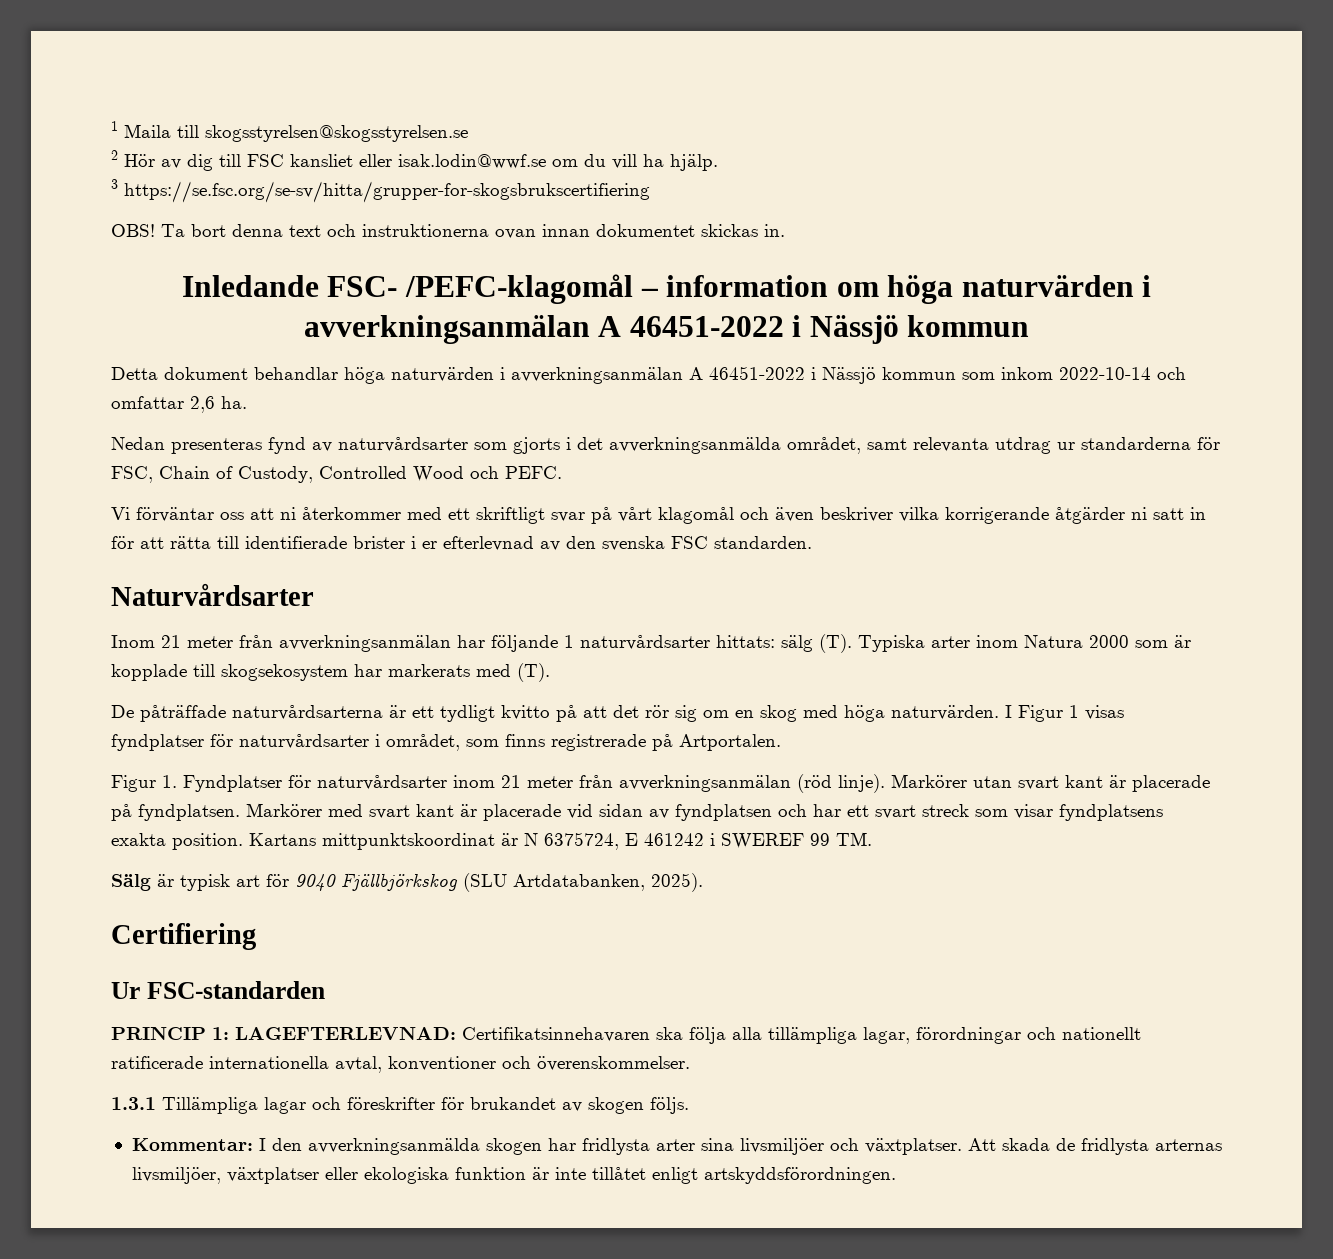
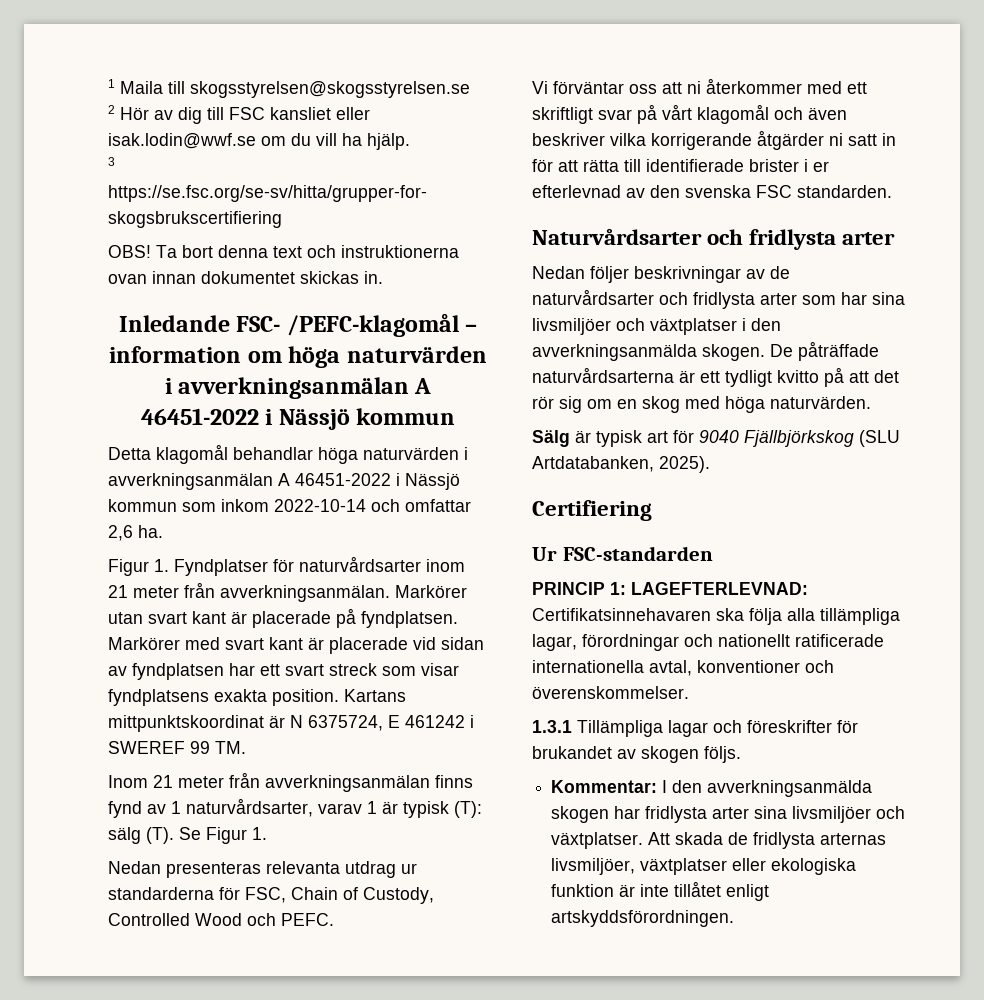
[164,367,248,380] dokument -> [156,444,228,464] klagomål
[111,437,907,454] Nedan presenteras fynd av naturvårdsarter som gjorts i det avverkningsanmälda området, samt -> [108,556,465,576] [108,582,467,602] [108,608,458,628] [108,637,484,654] [108,663,459,680] [108,689,406,706] [108,715,474,732] [108,741,246,754] [108,772,473,792] [108,798,482,818] [108,827,267,844] [108,861,261,878] Figur 1. Fyndplatser för naturvårdsarter inom 21 meter från avverkningsanmälan. Markörer utan svart kant är placerade på fyndplatsen. Markörer med svart kant är placerade vid sidan av fyndplatsen har ett svart streck som visar fyndplatsens exakta position. Kartans mittpunktskoordinat är N 6375724, E 461242 i SWEREF 99 TM. // Inom 21 meter från avverkningsanmälan finns fynd av 1 naturvårdsarter, varav 1 är typisk (T): sälg (T). Se Figur 1. // Nedan presenteras
[111,634,1191,653] [111,663,550,682] // Inom 21 meter från avverkningsanmälan har följande 1 naturvårdsarter hittats: sälg (T). Typiska arter inom Natura 2000 som är kopplade till skogsekosystem har markerats med (T). // -> [707,229,896,250] [532,266,790,283] [532,289,905,309] [532,318,781,335] [532,344,765,361] och fridlysta arter // Nedan följer beskrivningar av de naturvårdsarter och fridlysta arter som har sina livsmiljöer och växtplatser i den avverkningsanmälda skogen.
[1005,705,1124,722] [111,734,781,751] [111,774,1210,793] [111,803,1163,821] [111,832,872,850] I Figur 1 visas fyndplatser för naturvårdsarter i området, som finns registrerade på Artportalen. // Figur 1. Fyndplatser för naturvårdsarter inom 21 meter från avverkningsanmälan (röd linje). Markörer utan svart kant är placerade på fyndplatsen. Markörer med svart kant är placerade vid sidan av fyndplatsen och har ett svart streck som visar fyndplatsens exakta position. Kartans mittpunktskoordinat är N 6375724, E 461242 i SWEREF 99 TM. -> (871, 402) none

